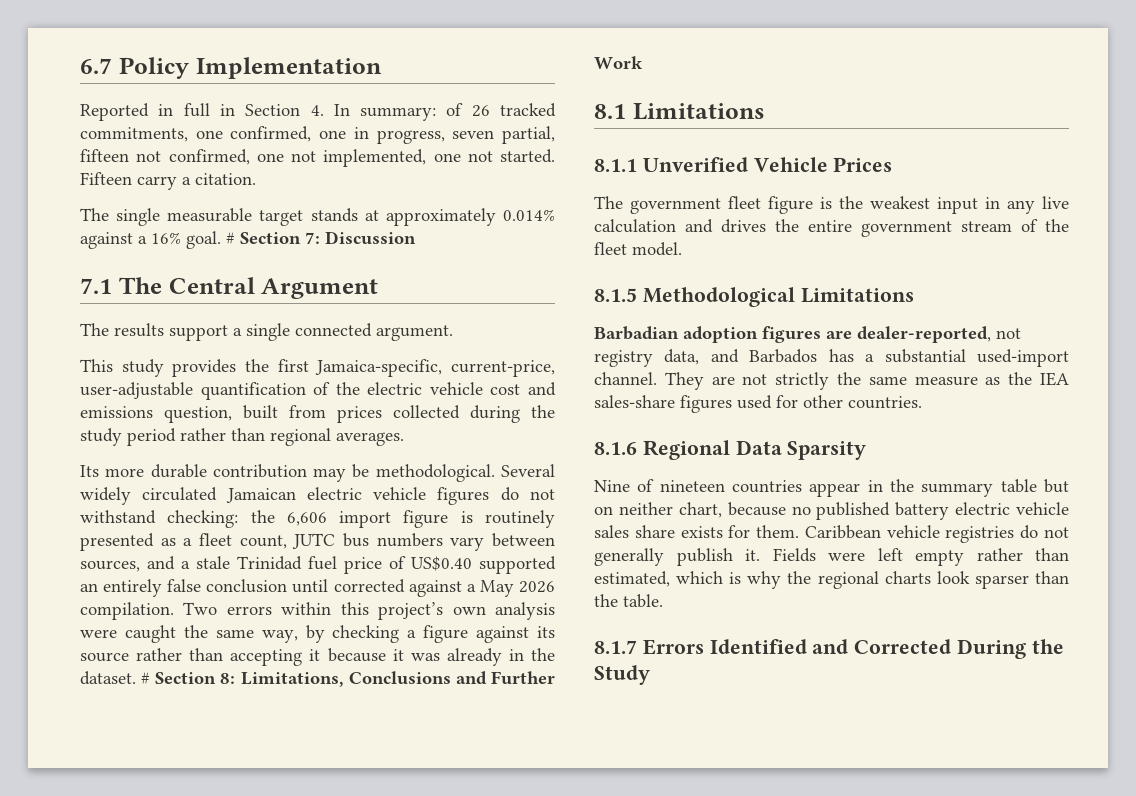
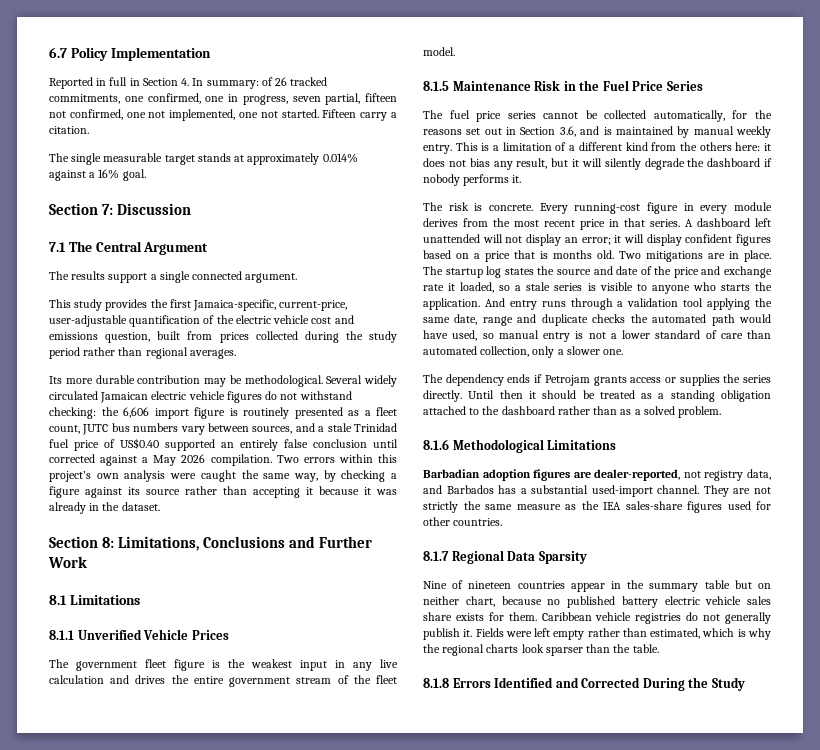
[226,232,235,244] # -> (146, 175) //
[141,672,151,684] # -> (160, 506) //
(637, 295) none -> [452,80,703,91] [423,110,772,122] [423,126,771,138] [423,142,771,154] [423,158,772,170] [423,174,522,186] [423,202,772,214] [423,218,771,230] [423,234,771,246] [423,250,771,262] [423,266,772,278] [423,282,772,294] [423,298,772,310] [423,314,771,326] [423,330,771,342] [423,346,624,358] [423,374,771,386] [423,390,771,402] [423,406,722,418] [423,439,449,450] Maintenance Risk in the Fuel Price Series // The fuel price series cannot be collected automatically, for the reasons set out in Section 3.6, and is maintained by manual weekly entry. This is a limitation of a different kind from the others here: it does not bias any result, but it will silently degrade the dashboard if nobody performs it. // The risk is concrete. Every running-cost figure in every module derives from the most recent price in that series. A dashboard left unattended will not display an error; it will display confident figures based on a price that is months old. Two mitigations are in place. The startup log states the source and date of the price and exchange rate it loaded, so a stale series is visible to anyone who starts the application. And entry runs through a validation tool applying the same date, range and duplicate checks the automated path would have used, so manual entry is not a lower standard of care than automated collection, only a slower one. // The dependency ends if Petrojam grants access or supplies the series directly. Until then it should be treated as a standing obligation attached to the dashboard rather than as a solved problem. // 8.1.6
[594,442,637,455] 8.1.6 -> [423,551,449,561] 8.1.7
[594,640,637,654] 8.1.7 -> [423,678,449,688] 8.1.8

